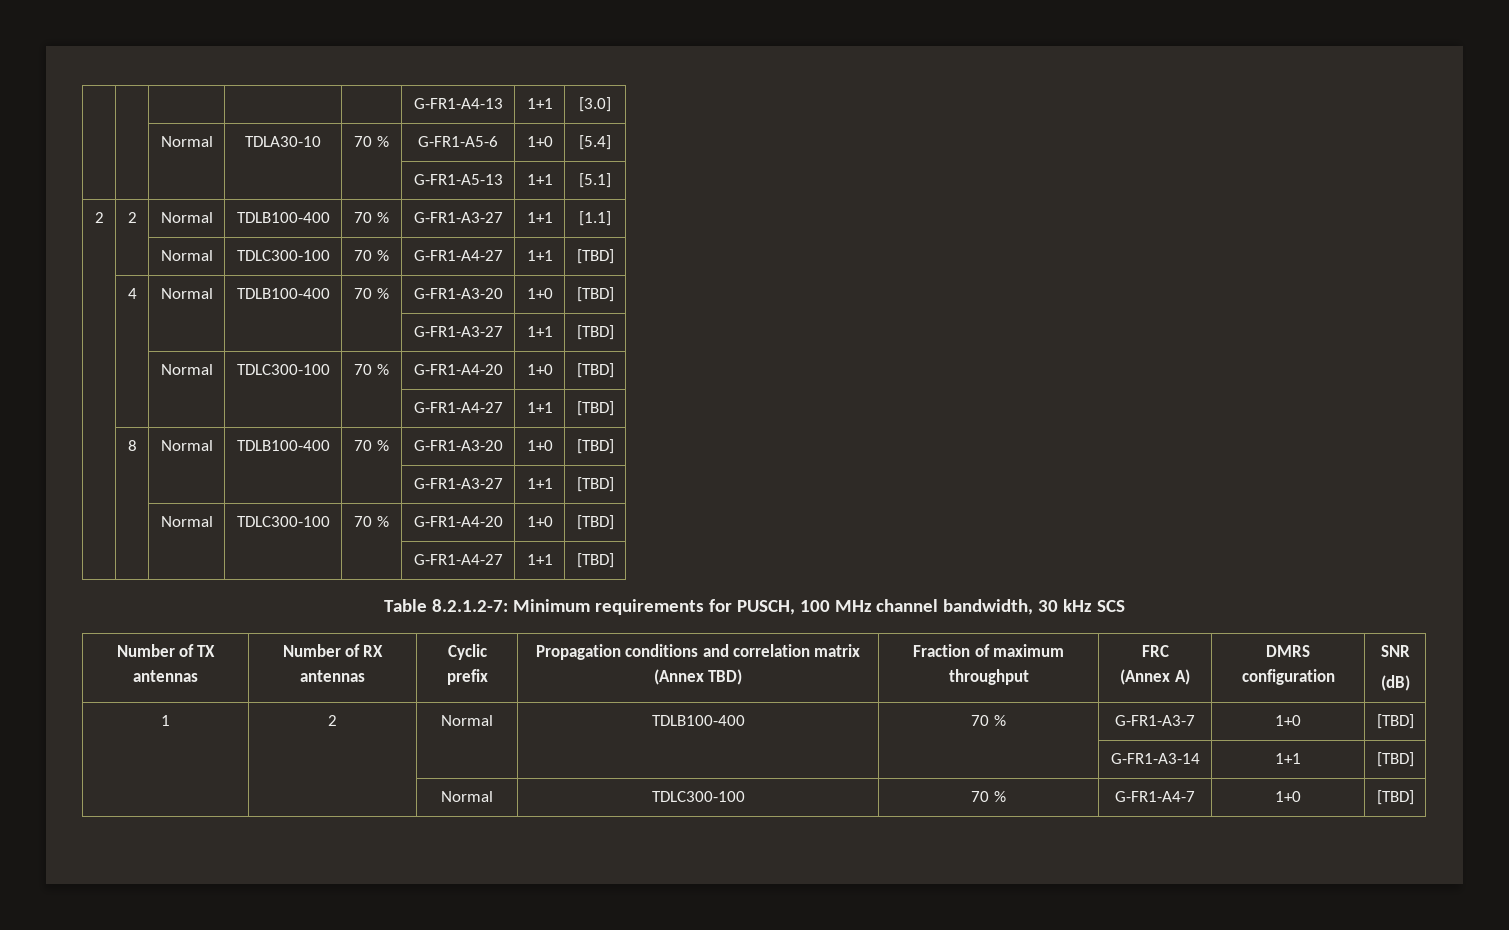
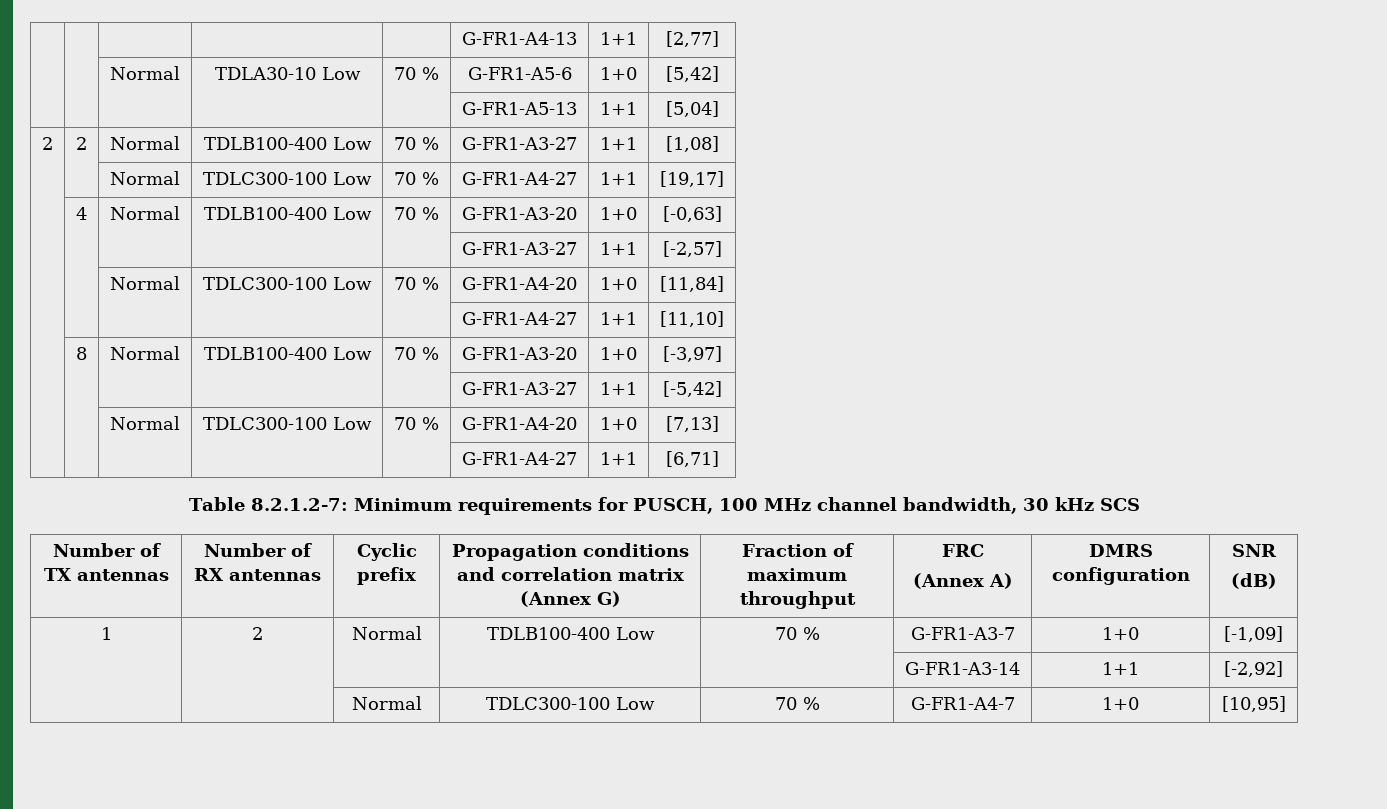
[579,97,611,112] [3.0] -> [665,31,719,47] [2,77]
(321, 141) none -> [321,67,361,80] Low
[579,135,611,150] [5.4] -> [665,66,719,82] [5,42]
[579,173,611,188] [5.1] -> [665,101,719,117] [5,04]
(330, 217) none -> [332,137,372,150] Low
[579,211,611,226] [160,250,213,261] [236,250,330,261] [1.1] // | | Normal | TDLC300-100 -> [665,136,719,152] [110,171,180,185] [203,172,372,185] [1,08] // | | Normal | TDLC300-100 Low
[576,249,614,264] [TBD] -> [660,171,724,187] [19,17]
[354,288,389,299] [413,288,503,299] [526,288,553,299] [576,287,614,302] [413,326,503,337] [526,326,553,337] [576,325,614,340] [160,364,213,375] [236,364,330,375] [354,364,389,375] [413,364,503,375] [526,364,553,375] [576,363,614,378] [413,402,503,413] [526,402,553,413] [576,401,614,416] | 70 % | G-FR1-A3-20 | 1+0 | [TBD] // | | | | | G-FR1-A3-27 | 1+1 | [TBD] // | | Normal | TDLC300-100 | 70 % | G-FR1-A4-20 | 1+0 | [TBD] // | | | | | G-FR1-A4-27 | 1+1 | [TBD] -> [332,207,372,220] [394,207,439,220] [462,207,577,220] [600,207,637,220] [662,206,722,222] [462,242,577,255] [600,242,637,255] [662,241,722,257] [110,276,180,290] [203,277,372,290] [394,277,439,290] [462,277,577,290] [600,277,637,290] [660,276,724,292] [462,312,577,325] [600,312,637,325] [660,311,724,327] Low | 70 % | G-FR1-A3-20 | 1+0 | [-0,63] // | | | | | G-FR1-A3-27 | 1+1 | [-2,57] // | | Normal | TDLC300-100 Low | 70 % | G-FR1-A4-20 | 1+0 | [11,84] // | | | | | G-FR1-A4-27 | 1+1 | [11,10]
[354,440,389,451] [413,440,503,451] [526,440,553,451] [576,439,614,454] [413,478,503,489] [526,478,553,489] [576,477,614,492] [160,516,213,527] [236,516,330,527] [354,516,389,527] [413,516,503,527] [526,516,553,527] [576,515,614,530] [413,554,503,565] [526,554,553,565] [576,553,614,568] | 70 % | G-FR1-A3-20 | 1+0 | [TBD] // | | | | | G-FR1-A3-27 | 1+1 | [TBD] // | | Normal | TDLC300-100 | 70 % | G-FR1-A4-20 | 1+0 | [TBD] // | | | | | G-FR1-A4-27 | 1+1 | [TBD] -> [332,347,372,360] [394,347,439,360] [462,347,577,360] [600,347,637,360] [662,346,722,362] [462,382,577,395] [600,382,637,395] [662,381,722,397] [110,416,180,430] [203,417,372,430] [394,417,439,430] [462,417,577,430] [600,417,637,430] [665,416,719,432] [462,452,577,465] [600,452,637,465] [665,451,719,467] Low | 70 % | G-FR1-A3-20 | 1+0 | [-3,97] // | | | | | G-FR1-A3-27 | 1+1 | [-5,42] // | | Normal | TDLC300-100 Low | 70 % | G-FR1-A4-20 | 1+0 | [7,13] // | | | | | G-FR1-A4-27 | 1+1 | [6,71]
[708,669,743,685] TBD) -> [596,591,621,607] G)
(745, 720) none -> [615,627,655,640] Low
[1376,714,1414,729] [TBD] -> [1224,626,1283,642] [-1,09]
[1376,752,1414,767] [441,791,493,802] [651,791,745,802] [TBD] // | | Normal | TDLC300-100 -> [1224,661,1283,677] [351,696,422,710] [486,697,655,710] [-2,92] // | | Normal | TDLC300-100 Low
[1376,790,1414,805] [TBD] -> [1221,696,1286,712] [10,95]

